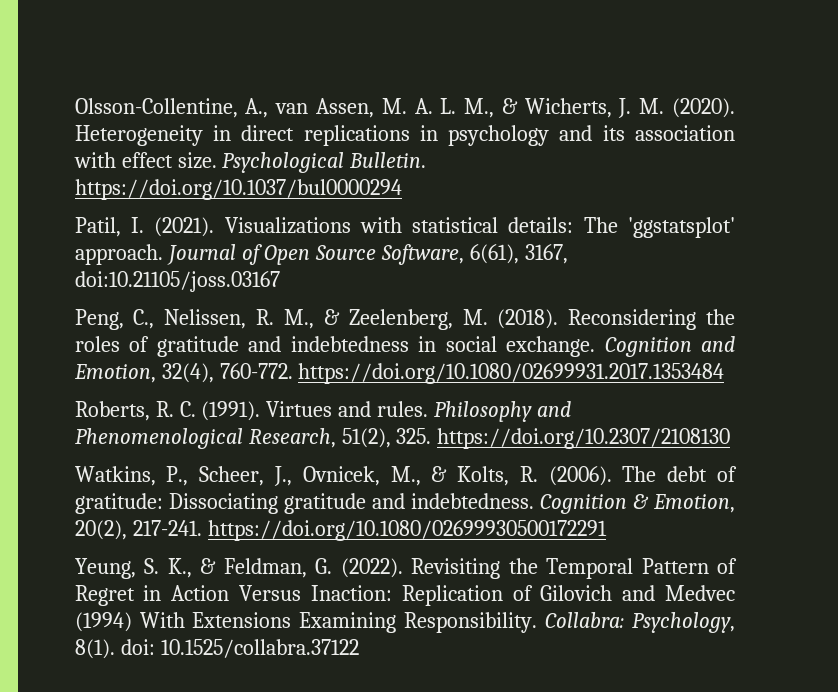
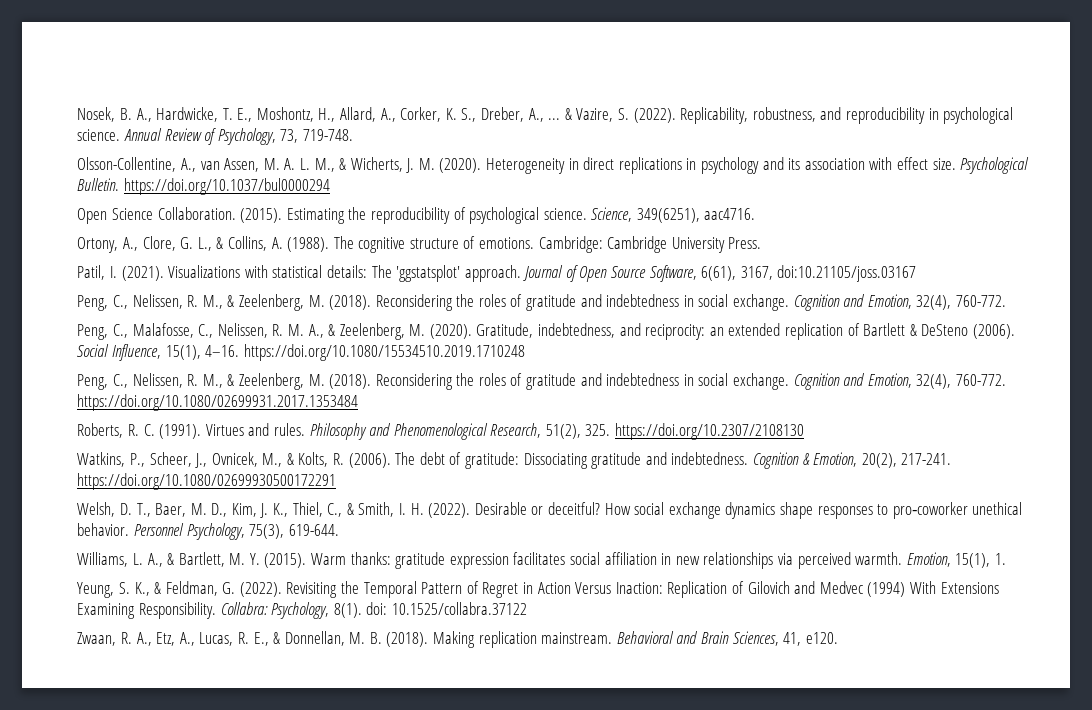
(74, 108) none -> [77,107,1014,124] [77,128,353,145] Nosek, B. A., Hardwicke, T. E., Moshontz, H., Allard, A., Corker, K. S., Dreber, A., ... & Vazire, S. (2022). Replicability, robustness, and reproducibility in psychological science. Annual Review of Psychology, 73, 719-748. //
(402, 189) none -> [77,207,756,224] [77,236,762,253] // Open Science Collaboration. (2015). Estimating the reproducibility of psychological science. Science, 349(6251), aac4716. // Ortony, A., Clore, G. L., & Collins, A. (1988). The cognitive structure of emotions. Cambridge: Cambridge University Press.
(293, 371) none -> [77,323,1015,340] [77,344,525,361] [77,373,1006,390] // Peng, C., Malafosse, C., Nelissen, R. M. A., & Zeelenberg, M. (2020). Gratitude, indebtedness, and reciprocity: an extended replication of Bartlett & DeSteno (2006). Social Influence, 15(1), 4–16. https://doi.org/10.1080/15534510.2019.1710248 // Peng, C., Nelissen, R. M., & Zeelenberg, M. (2018). Reconsidering the roles of gratitude and indebtedness in social exchange. Cognition and Emotion, 32(4), 760-772.
(607, 530) none -> [77,502,1023,519] [77,523,339,540] [77,552,1006,569] // Welsh, D. T., Baer, M. D., Kim, J. K., Thiel, C., & Smith, I. H. (2022). Desirable or deceitful? How social exchange dynamics shape responses to pro‐coworker unethical behavior. Personnel Psychology, 75(3), 619-644. // Williams, L. A., & Bartlett, M. Y. (2015). Warm thanks: gratitude expression facilitates social affiliation in new relationships via perceived warmth. Emotion, 15(1), 1.
(359, 648) none -> [77,631,838,648] // Zwaan, R. A., Etz, A., Lucas, R. E., & Donnellan, M. B. (2018). Making replication mainstream. Behavioral and Brain Sciences, 41, e120.

